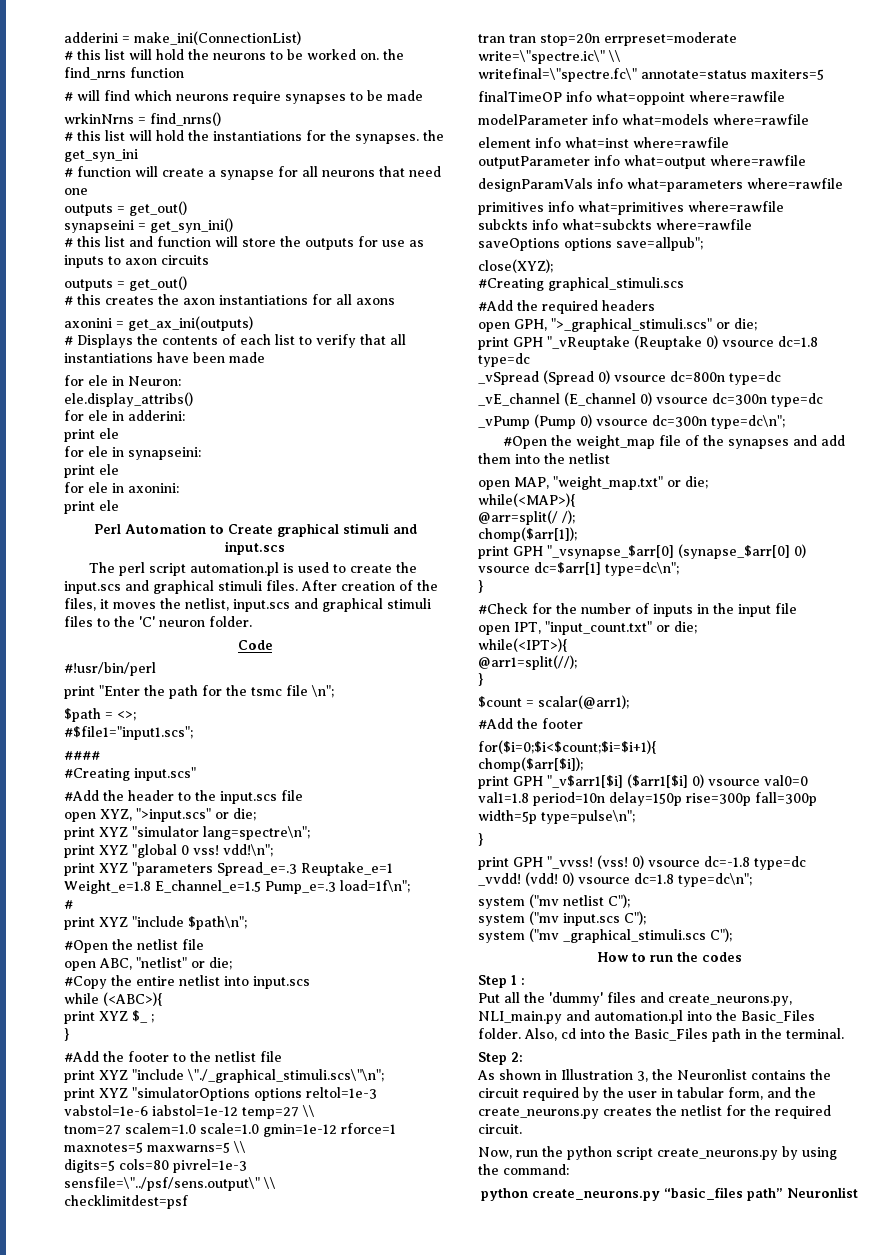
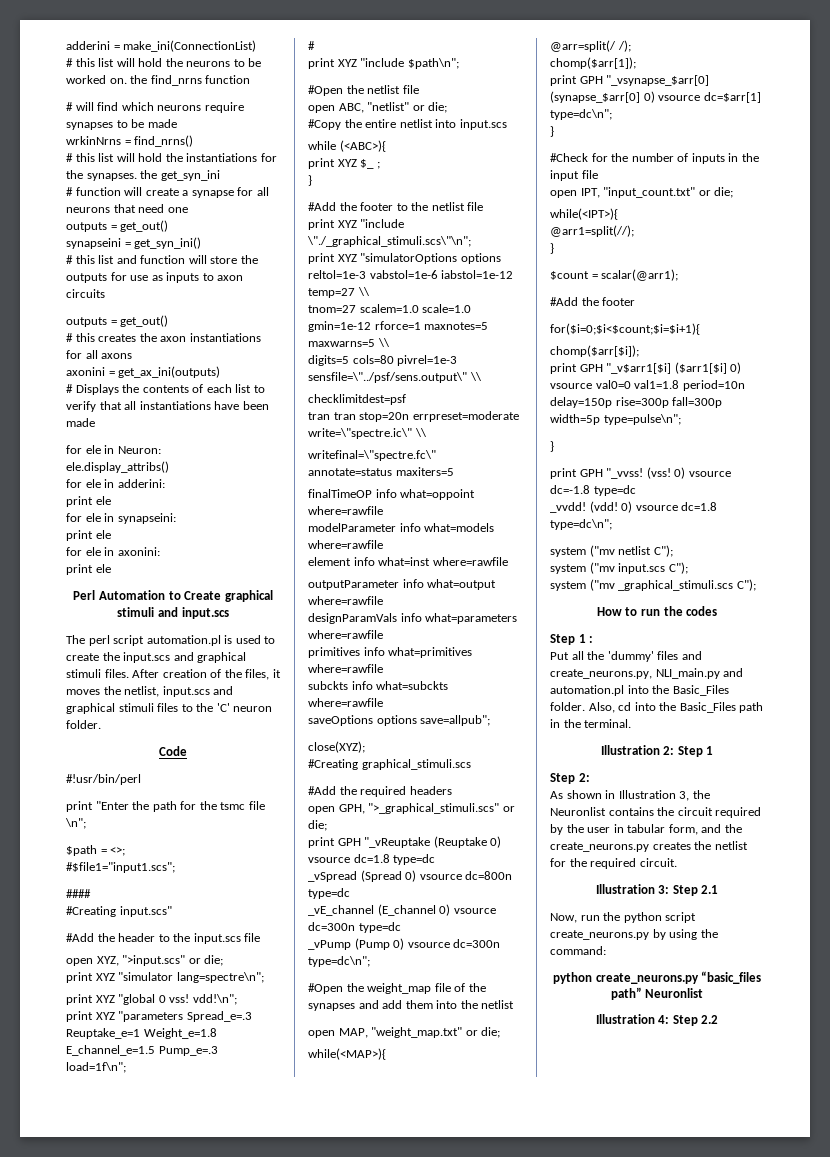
(844, 1033) none -> [600,745,714,757] // Illustration 2: Step 1
(522, 1129) none -> [595,884,719,896] // Illustration 3: Step 2.1
(858, 1192) none -> [595,1014,719,1026] // Illustration 4: Step 2.2

